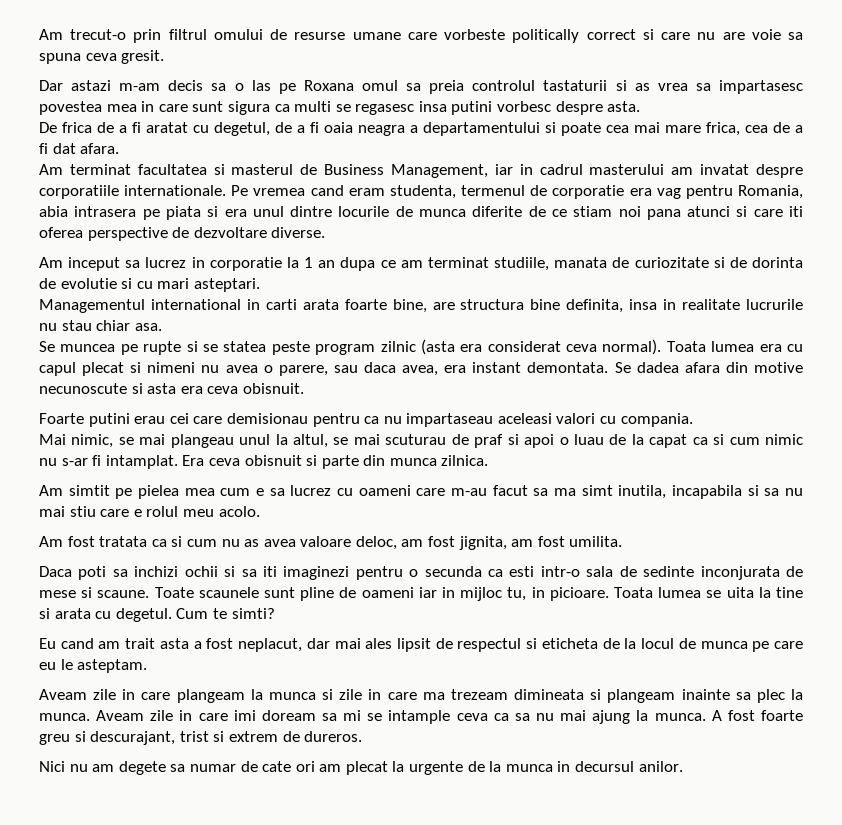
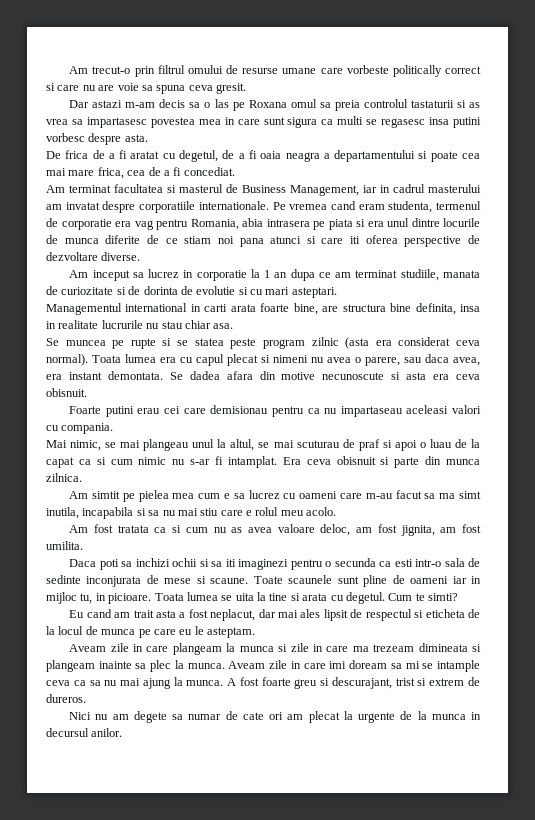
[52,143,120,154] dat afara. -> [183,167,235,176] concediat.

